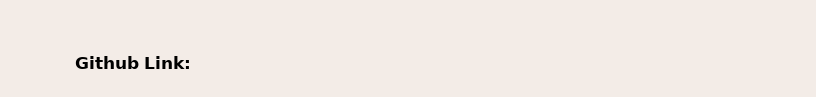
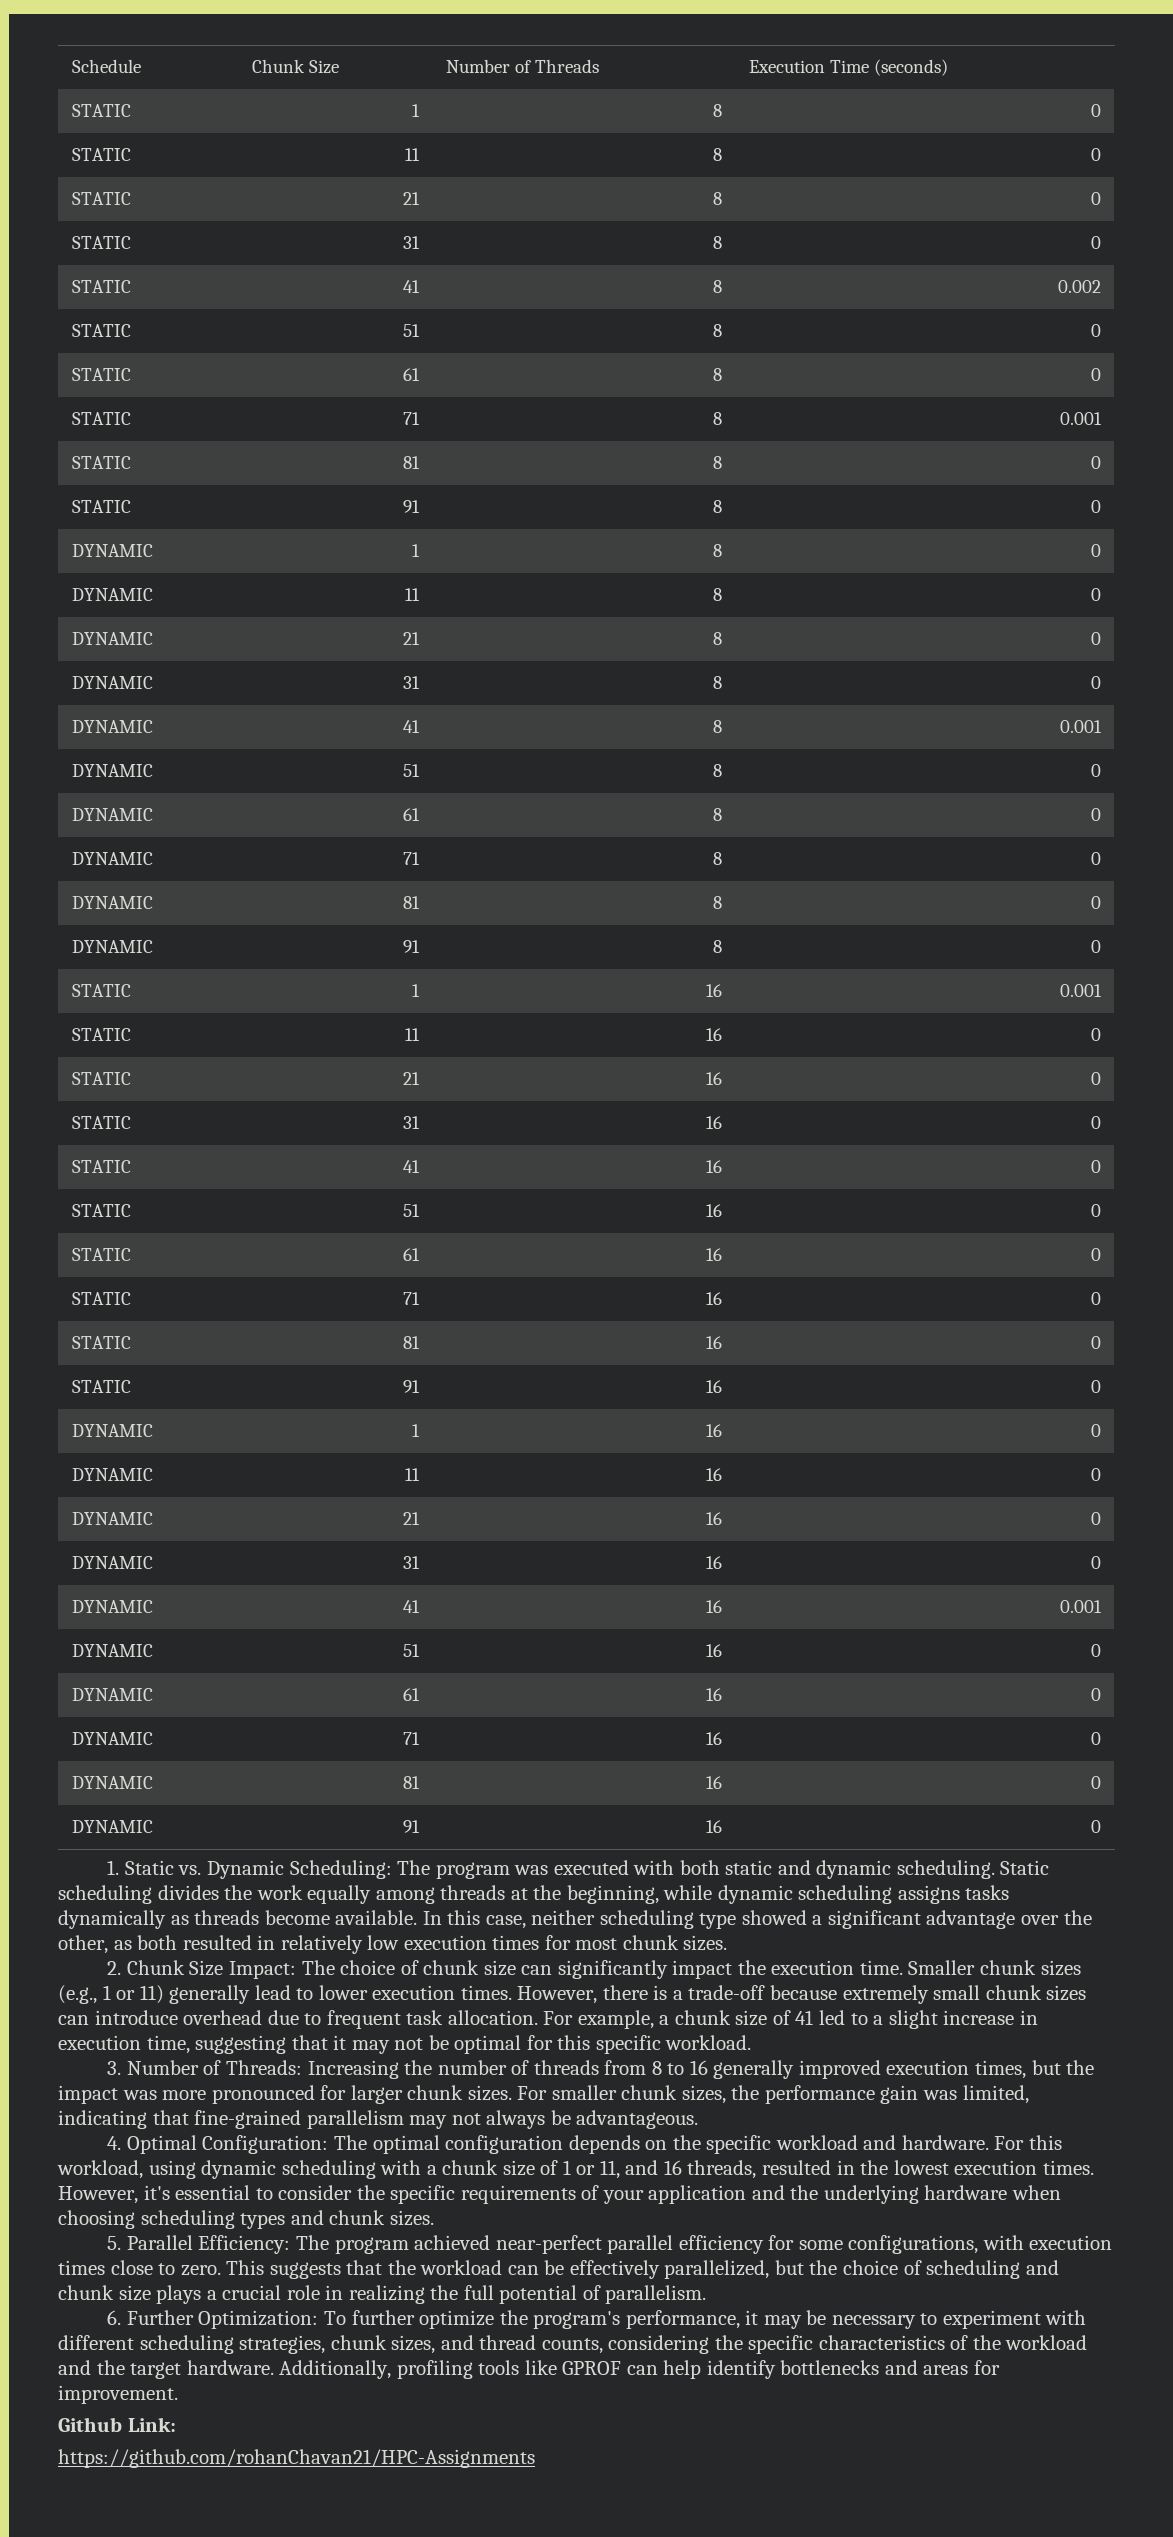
(75, 62) none -> [72,59,142,73] [252,59,340,74] [446,59,600,73] [749,59,949,76] [72,104,132,117] [411,104,420,117] [712,104,722,117] [1090,104,1101,117] [72,148,132,161] [404,148,420,161] [712,148,722,161] [1090,148,1101,161] [72,192,132,205] [402,192,420,205] [712,192,722,205] [1090,192,1101,205] [72,236,132,249] [402,236,420,249] [712,236,722,249] [1090,236,1101,249] [72,280,132,293] [402,280,420,293] [712,280,722,293] [1057,280,1101,293] [72,324,132,337] [402,324,420,337] [712,324,722,337] [1090,324,1101,337] [72,368,132,381] [402,368,420,381] [712,368,722,381] [1090,368,1101,381] [72,412,132,425] [402,412,420,425] [712,412,722,425] [1059,412,1102,425] [72,456,132,469] [402,456,420,469] [712,456,722,469] [1090,456,1101,469] [72,500,132,513] [402,500,420,513] [712,500,722,513] [1090,500,1101,513] [72,544,154,557] [411,544,420,557] [712,544,722,557] [1090,544,1101,557] [72,588,154,601] [404,588,420,601] [712,588,722,601] [1090,588,1101,601] [72,632,154,645] [402,632,420,645] [712,632,722,645] [1090,632,1101,645] [72,676,154,689] [402,676,420,689] [712,676,722,689] [1090,676,1101,689] [72,720,154,733] [402,720,420,733] [712,720,722,733] [1059,720,1102,733] [72,764,154,777] [402,764,420,777] [712,764,722,777] [1090,764,1101,777] [72,808,154,821] [402,808,420,821] [712,808,722,821] [1090,808,1101,821] [72,852,154,865] [402,852,420,865] [712,852,722,865] [1090,852,1101,865] [72,896,154,909] [402,896,420,909] [712,896,722,909] [1090,896,1101,909] [72,940,154,953] [402,940,420,953] [712,940,722,953] [1090,940,1101,953] [72,984,132,997] [411,984,420,997] [705,984,722,997] [1059,984,1102,997] [72,1028,132,1041] [404,1028,420,1041] [705,1028,722,1041] [1090,1028,1101,1041] [72,1072,132,1085] [402,1072,420,1085] [705,1072,722,1085] [1090,1072,1101,1085] [72,1116,132,1129] [402,1116,420,1129] [705,1116,722,1129] [1090,1116,1101,1129] [72,1160,132,1173] [402,1160,420,1173] [705,1160,722,1173] [1090,1160,1101,1173] [72,1204,132,1217] [402,1204,420,1217] [705,1204,722,1217] [1090,1204,1101,1217] [72,1248,132,1261] [402,1248,420,1261] [705,1248,722,1261] [1090,1248,1101,1261] [72,1292,132,1305] [402,1292,420,1305] [705,1292,722,1305] [1090,1292,1101,1305] [72,1336,132,1349] [402,1336,420,1349] [705,1336,722,1349] [1090,1336,1101,1349] [72,1380,132,1393] [402,1380,420,1393] [705,1380,722,1393] [1090,1380,1101,1393] [72,1424,154,1437] [411,1424,420,1437] [705,1424,722,1437] [1090,1424,1101,1437] [72,1468,154,1481] [404,1468,420,1481] [705,1468,722,1481] [1090,1468,1101,1481] [72,1512,154,1525] [402,1512,420,1525] [705,1512,722,1525] [1090,1512,1101,1525] [72,1556,154,1569] [402,1556,420,1569] [705,1556,722,1569] [1090,1556,1101,1569] [72,1600,154,1613] [402,1600,420,1613] [705,1600,722,1613] [1059,1600,1102,1613] [72,1644,154,1657] [402,1644,420,1657] [705,1644,722,1657] [1090,1644,1101,1657] [72,1688,154,1701] [402,1688,420,1701] [705,1688,722,1701] [1090,1688,1101,1701] [72,1732,154,1745] [402,1732,420,1745] [705,1732,722,1745] [1090,1732,1101,1745] [72,1776,154,1789] [402,1776,420,1789] [705,1776,722,1789] [1090,1776,1101,1789] [72,1820,154,1833] [402,1820,420,1833] [705,1820,722,1833] [1090,1820,1101,1833] [107,1860,1050,1879] [58,1885,1010,1904] [58,1910,1092,1929] [58,1935,728,1954] [107,1960,1081,1979] [58,1985,1087,2004] [58,2010,1038,2029] [58,2035,752,2054] [107,2060,1095,2079] [58,2085,1029,2104] [58,2110,699,2129] [107,2135,1062,2154] [57,2160,1094,2179] [58,2185,1062,2204] [58,2210,434,2229] [107,2235,1113,2254] [58,2260,1059,2279] [58,2285,707,2304] [107,2310,1087,2329] [58,2335,1088,2354] [58,2360,1001,2379] [58,2385,178,2404] Schedule | Chunk Size | Number of Threads | Execution Time (seconds) // STATIC | 1 | 8 | 0 // STATIC | 11 | 8 | 0 // STATIC | 21 | 8 | 0 // STATIC | 31 | 8 | 0 // STATIC | 41 | 8 | 0.002 // STATIC | 51 | 8 | 0 // STATIC | 61 | 8 | 0 // STATIC | 71 | 8 | 0.001 // STATIC | 81 | 8 | 0 // STATIC | 91 | 8 | 0 // DYNAMIC | 1 | 8 | 0 // DYNAMIC | 11 | 8 | 0 // DYNAMIC | 21 | 8 | 0 // DYNAMIC | 31 | 8 | 0 // DYNAMIC | 41 | 8 | 0.001 // DYNAMIC | 51 | 8 | 0 // DYNAMIC | 61 | 8 | 0 // DYNAMIC | 71 | 8 | 0 // DYNAMIC | 81 | 8 | 0 // DYNAMIC | 91 | 8 | 0 // STATIC | 1 | 16 | 0.001 // STATIC | 11 | 16 | 0 // STATIC | 21 | 16 | 0 // STATIC | 31 | 16 | 0 // STATIC | 41 | 16 | 0 // STATIC | 51 | 16 | 0 // STATIC | 61 | 16 | 0 // STATIC | 71 | 16 | 0 // STATIC | 81 | 16 | 0 // STATIC | 91 | 16 | 0 // DYNAMIC | 1 | 16 | 0 // DYNAMIC | 11 | 16 | 0 // DYNAMIC | 21 | 16 | 0 // DYNAMIC | 31 | 16 | 0 // DYNAMIC | 41 | 16 | 0.001 // DYNAMIC | 51 | 16 | 0 // DYNAMIC | 61 | 16 | 0 // DYNAMIC | 71 | 16 | 0 // DYNAMIC | 81 | 16 | 0 // DYNAMIC | 91 | 16 | 0 // 1. Static vs. Dynamic Scheduling: The program was executed with both static and dynamic scheduling. Static scheduling divides the work equally among threads at the beginning, while dynamic scheduling assigns tasks dynamically as threads become available. In this case, neither scheduling type showed a significant advantage over the other, as both resulted in relatively low execution times for most chunk sizes. // 2. Chunk Size Impact: The choice of chunk size can significantly impact the execution time. Smaller chunk sizes (e.g., 1 or 11) generally lead to lower execution times. However, there is a trade-off because extremely small chunk sizes can introduce overhead due to frequent task allocation. For example, a chunk size of 41 led to a slight increase in execution time, suggesting that it may not be optimal for this specific workload. // 3. Number of Threads: Increasing the number of threads from 8 to 16 generally improved execution times, but the impact was more pronounced for larger chunk sizes. For smaller chunk sizes, the performance gain was limited, indicating that fine-grained parallelism may not always be advantageous. // 4. Optimal Configuration: The optimal configuration depends on the specific workload and hardware. For this workload, using dynamic scheduling with a chunk size of 1 or 11, and 16 threads, resulted in the lowest execution times. However, it's essential to consider the specific requirements of your application and the underlying hardware when choosing scheduling types and chunk sizes. // 5. Parallel Efficiency: The program achieved near-perfect parallel efficiency for some configurations, with execution times close to zero. This suggests that the workload can be effectively parallelized, but the choice of scheduling and chunk size plays a crucial role in realizing the full potential of parallelism. // 6. Further Optimization: To further optimize the program's performance, it may be necessary to experiment with different scheduling strategies, chunk sizes, and thread counts, considering the specific characteristics of the workload and the target hardware. Additionally, profiling tools like GPROF can help identify bottlenecks and areas for improvement. //
(191, 62) none -> [58,2449,535,2468] // https://github.com/rohanChavan21/HPC-Assignments

